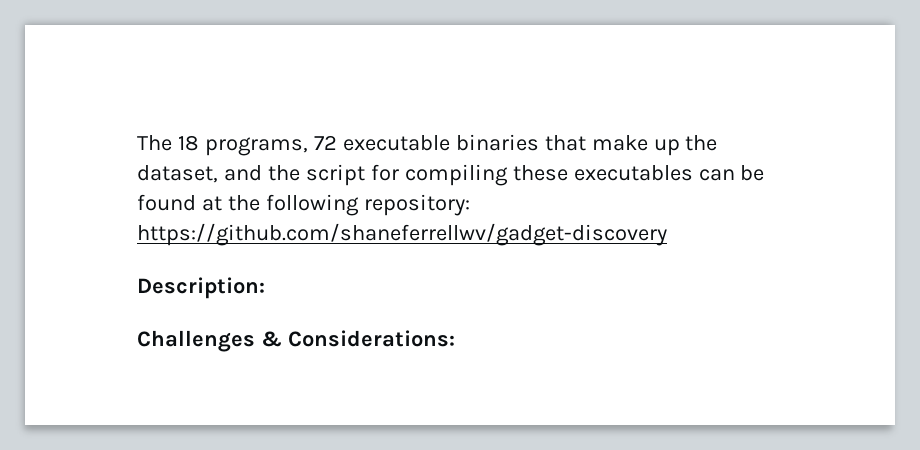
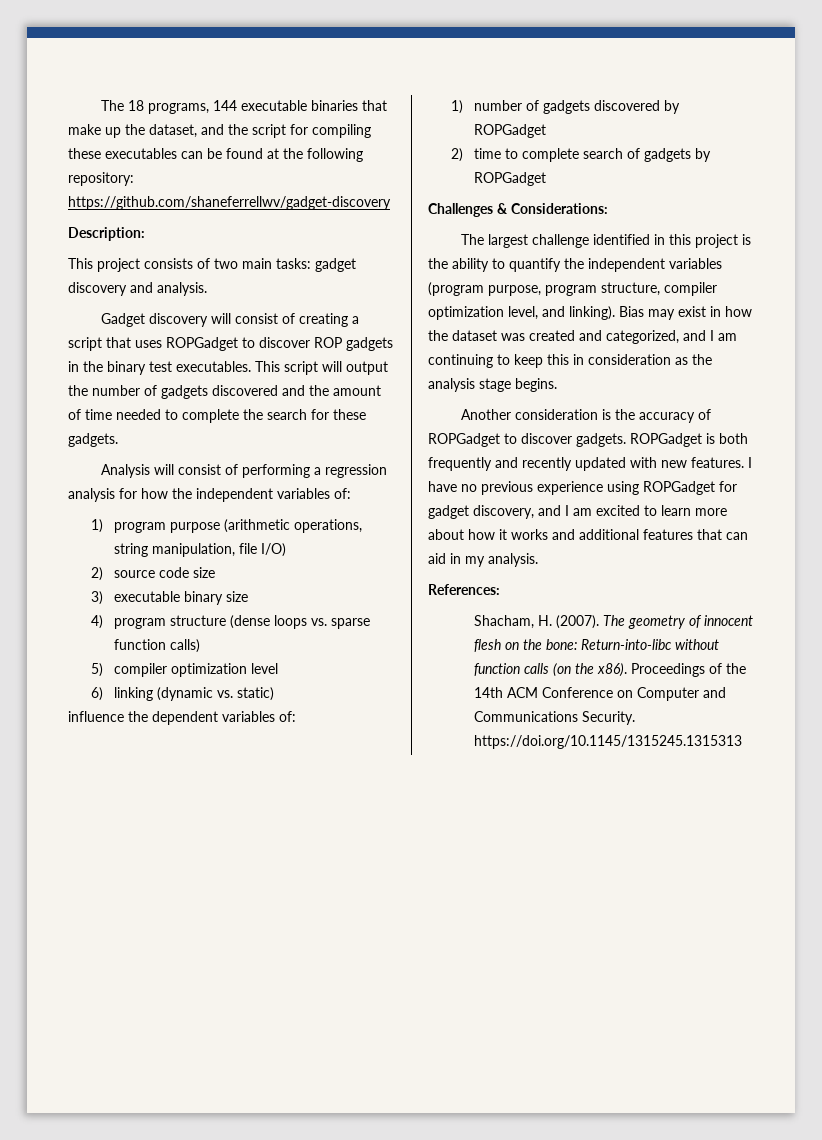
[313,135,337,150] 72 -> [213,100,238,111] 144
[137,330,455,352] Challenges & Considerations: -> [68,258,356,272] [68,282,207,296] [101,313,360,327] [68,337,393,351] [68,361,388,375] [68,385,381,399] [68,409,366,423] [68,433,118,447] [101,464,388,478] [68,488,351,502] [91,519,363,533] [114,543,287,557] [91,567,216,581] [91,591,249,605] [91,615,371,629] [114,639,201,653] [91,663,279,677] [91,687,275,701] [68,711,296,725] [451,100,681,114] [474,124,547,138] [451,148,712,162] [474,172,547,186] [428,203,608,217] [461,234,752,248] [428,258,722,272] [428,282,717,296] [428,306,752,320] [428,330,737,344] [428,354,712,368] [428,378,557,392] [461,409,712,423] [428,433,748,447] [428,457,752,471] [428,481,737,495] [428,505,727,519] [428,529,748,540] [428,553,538,567] [428,584,500,595] [474,615,754,629] [474,639,720,652] [474,663,747,677] [474,687,727,701] [474,711,636,725] [474,735,743,749] This project consists of two main tasks: gadget discovery and analysis. // Gadget discovery will consist of creating a script that uses ROPGadget to discover ROP gadgets in the binary test executables. This script will output the number of gadgets discovered and the amount of time needed to complete the search for these gadgets. // Analysis will consist of performing a regression analysis for how the independent variables of: // 1) program purpose (arithmetic operations, string manipulation, file I/O) // 2) source code size // 3) executable binary size // 4) program structure (dense loops vs. sparse function calls) // 5) compiler optimization level // 6) linking (dynamic vs. static) // influence the dependent variables of: // 1) number of gadgets discovered by ROPGadget // 2) time to complete search of gadgets by ROPGadget // Challenges & Considerations: // The largest challenge identified in this project is the ability to quantify the independent variables (program purpose, program structure, compiler optimization level, and linking). Bias may exist in how the dataset was created and categorized, and I am continuing to keep this in consideration as the analysis stage begins. // Another consideration is the accuracy of ROPGadget to discover gadgets. ROPGadget is both frequently and recently updated with new features. I have no previous experience using ROPGadget for gadget discovery, and I am excited to learn more about how it works and additional features that can aid in my analysis. // References: // Shacham, H. (2007). The geometry of innocent flesh on the bone: Return-into-libc without function calls (on the x86). Proceedings of the 14th ACM Conference on Computer and Communications Security. https://doi.org/10.1145/1315245.1315313

